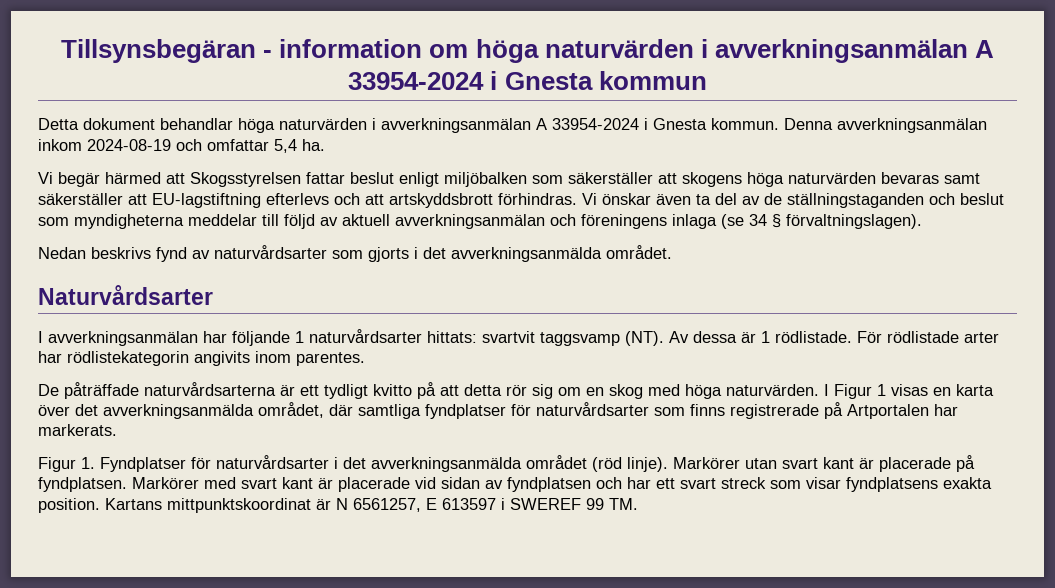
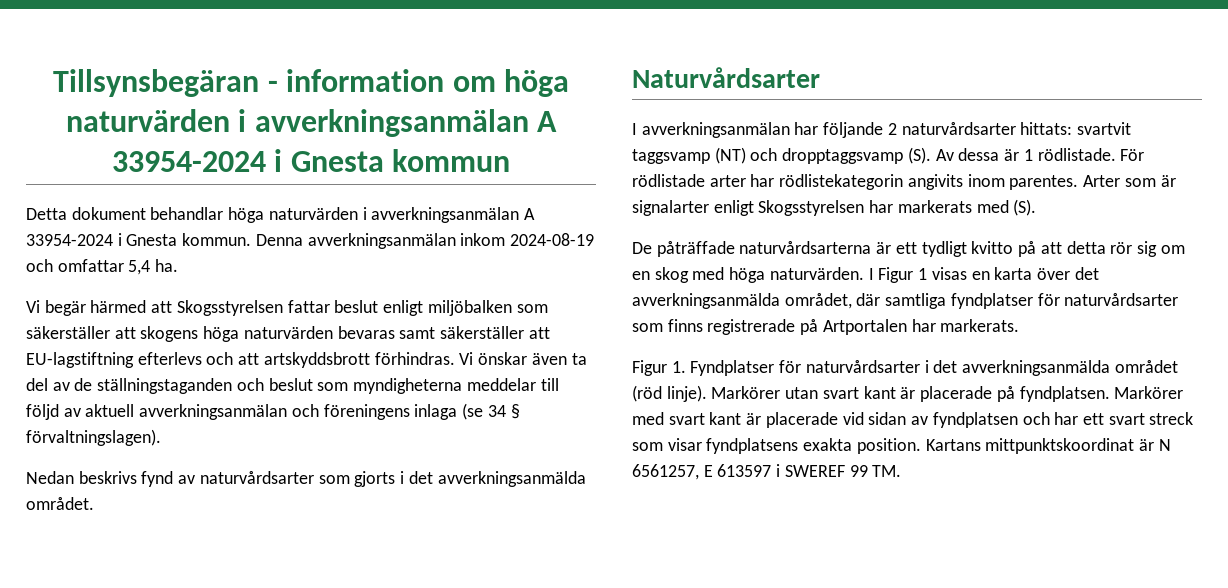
[295,331,304,343] 1 -> [887,123,897,135] 2
[625,331,664,346] (NT). -> [714,147,931,164] (NT) och dropptaggsvamp (S).
(365, 359) none -> [1083,175,1176,187] [632,199,1037,216] Arter som är signalarter enligt Skogsstyrelsen har markerats med (S).

